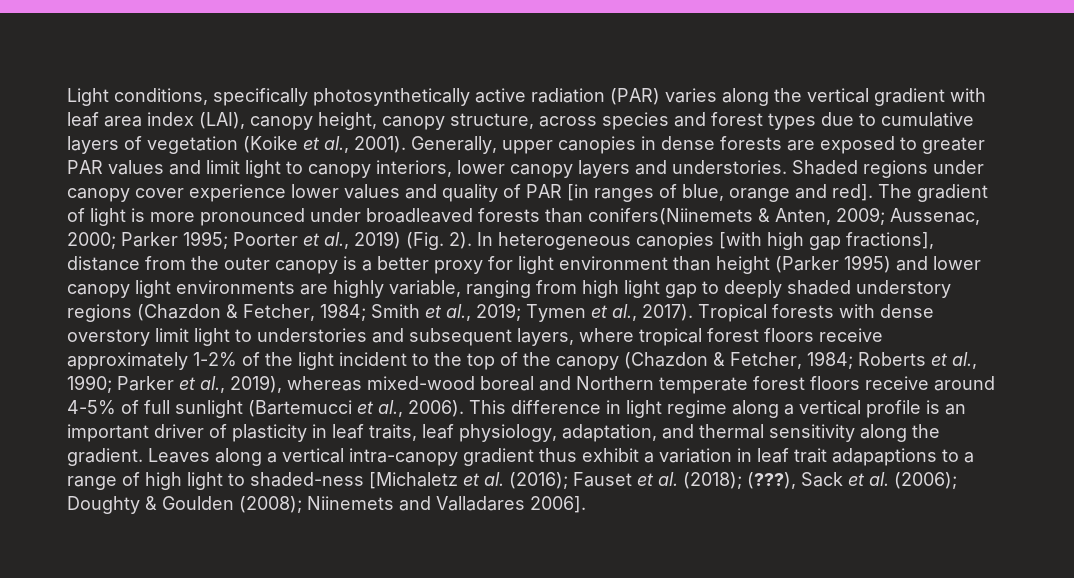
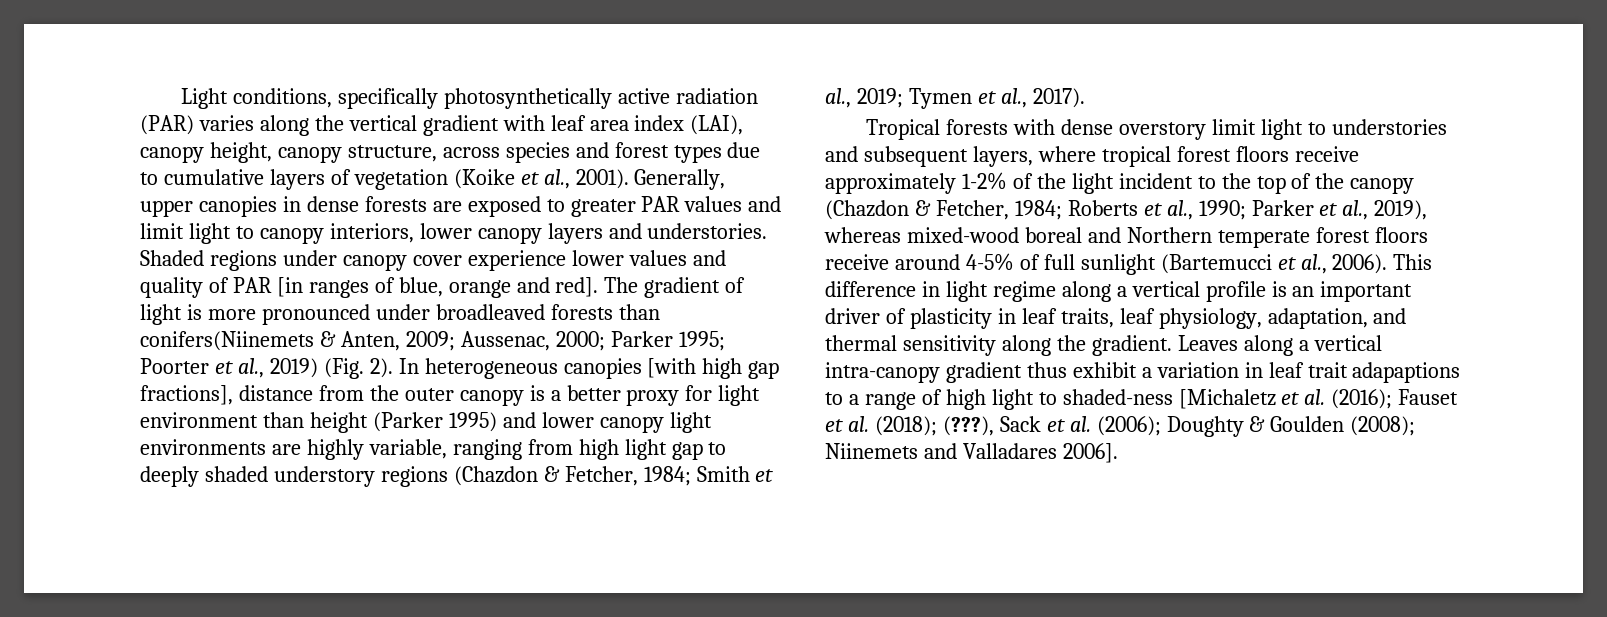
(693, 312) none -> (1085, 98) //

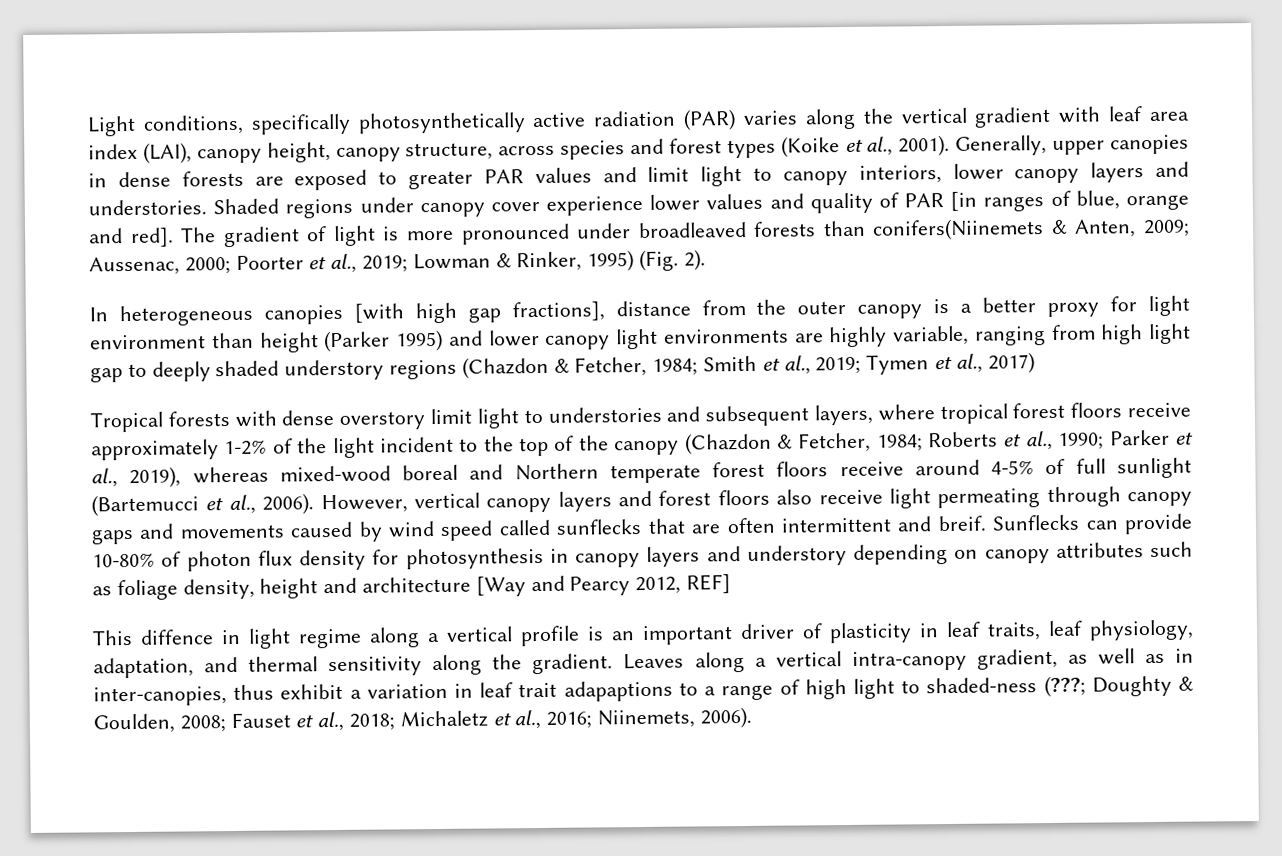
[727,142,761,158] [140,169,448,190] due to cumulative layers of vegetation -> (776, 149) none
[610,331,725,351] Parker 1995; -> (231, 266) none
[269,358,318,378] 2019) -> [362,250,635,273] 2019; Lowman & Rinker, 1995)
(393, 368) none -> (706, 260) //
[1032,88,1085,108] 2017). -> [987,352,1035,374] 2017)
[1393,254,1433,270] [825,281,916,297] This difference -> [320,486,1192,514] [91,513,1193,545] [92,541,1193,572] [92,574,732,601] [92,629,214,646] However, vertical canopy layers and forest floors also receive light permeating through canopy gaps and movements caused by wind speed called sunflecks that are often intermittent and breif. Sunflecks can provide 10-80% of photon flux density for photosynthesis in canopy layers and understory depending on canopy attributes such as foliage density, height and architecture [Way and Pearcy 2012, REF] // This diffence
[945,362,1022,383] gradient -> [976,648,1194,670] [93,686,227,707] gradient, as well as in inter-canopies,
[1178,389,1459,409] [825,416,1416,437] [825,443,1118,463] [Michaletz et al. (2016); Fauset et al. (2018); (???), Sack et al. (2006); Doughty & Goulden (2008); Niinemets and Valladares 2006]. -> [1043,675,1194,698] [93,706,752,734] (???; Doughty & Goulden, 2008; Fauset et al., 2018; Michaletz et al., 2016; Niinemets, 2006).

